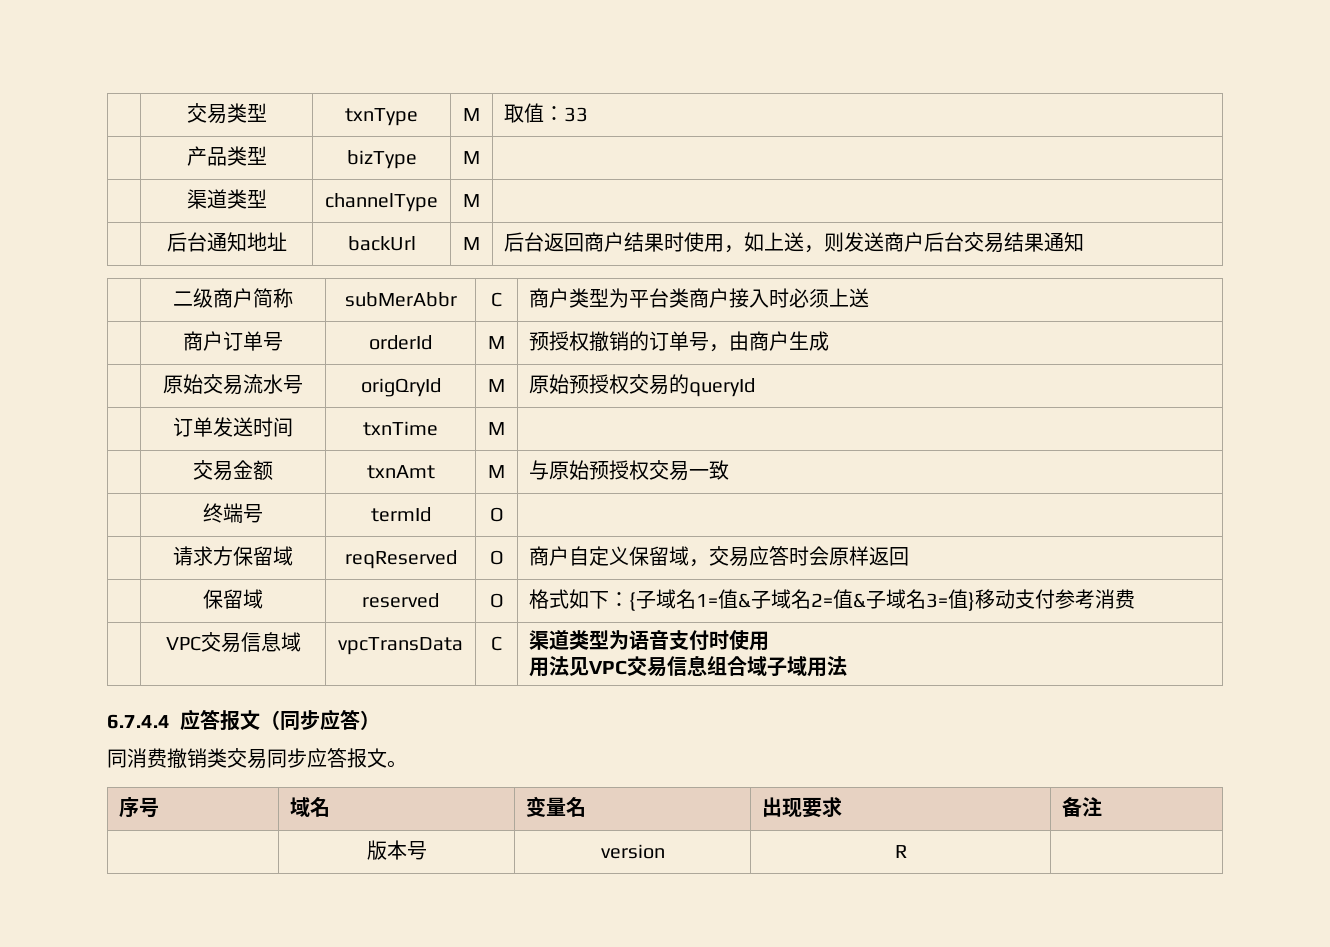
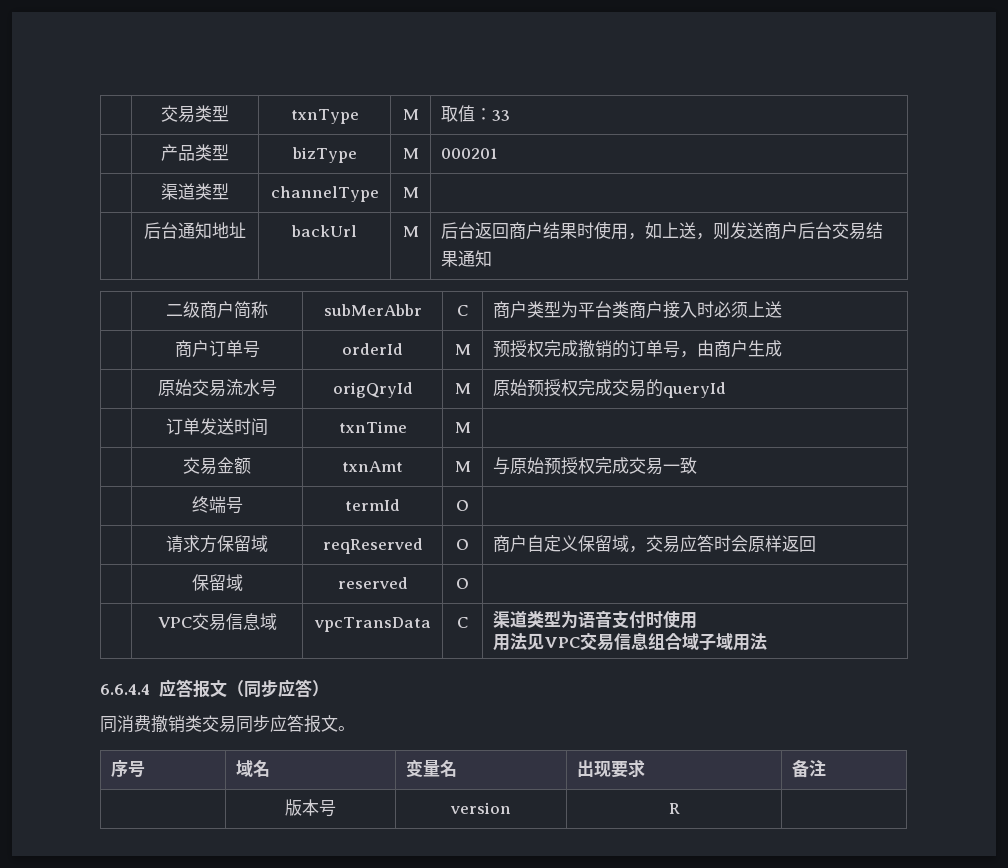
(480, 157) none -> [441,148,499,159] 000201
(589, 341) none -> [544,340,579,357] 完成
(629, 384) none -> [578,379,613,396] 完成
(649, 470) none -> [595,457,630,474] 完成
[528,589,1135,611] 格式如下：{子域名1=值&子域名2=值&子域名3=值}移动支付参考消费 -> (469, 583) none
[107,714,170,729] 6.7.4.4 -> [100,684,150,695] 6.6.4.4

